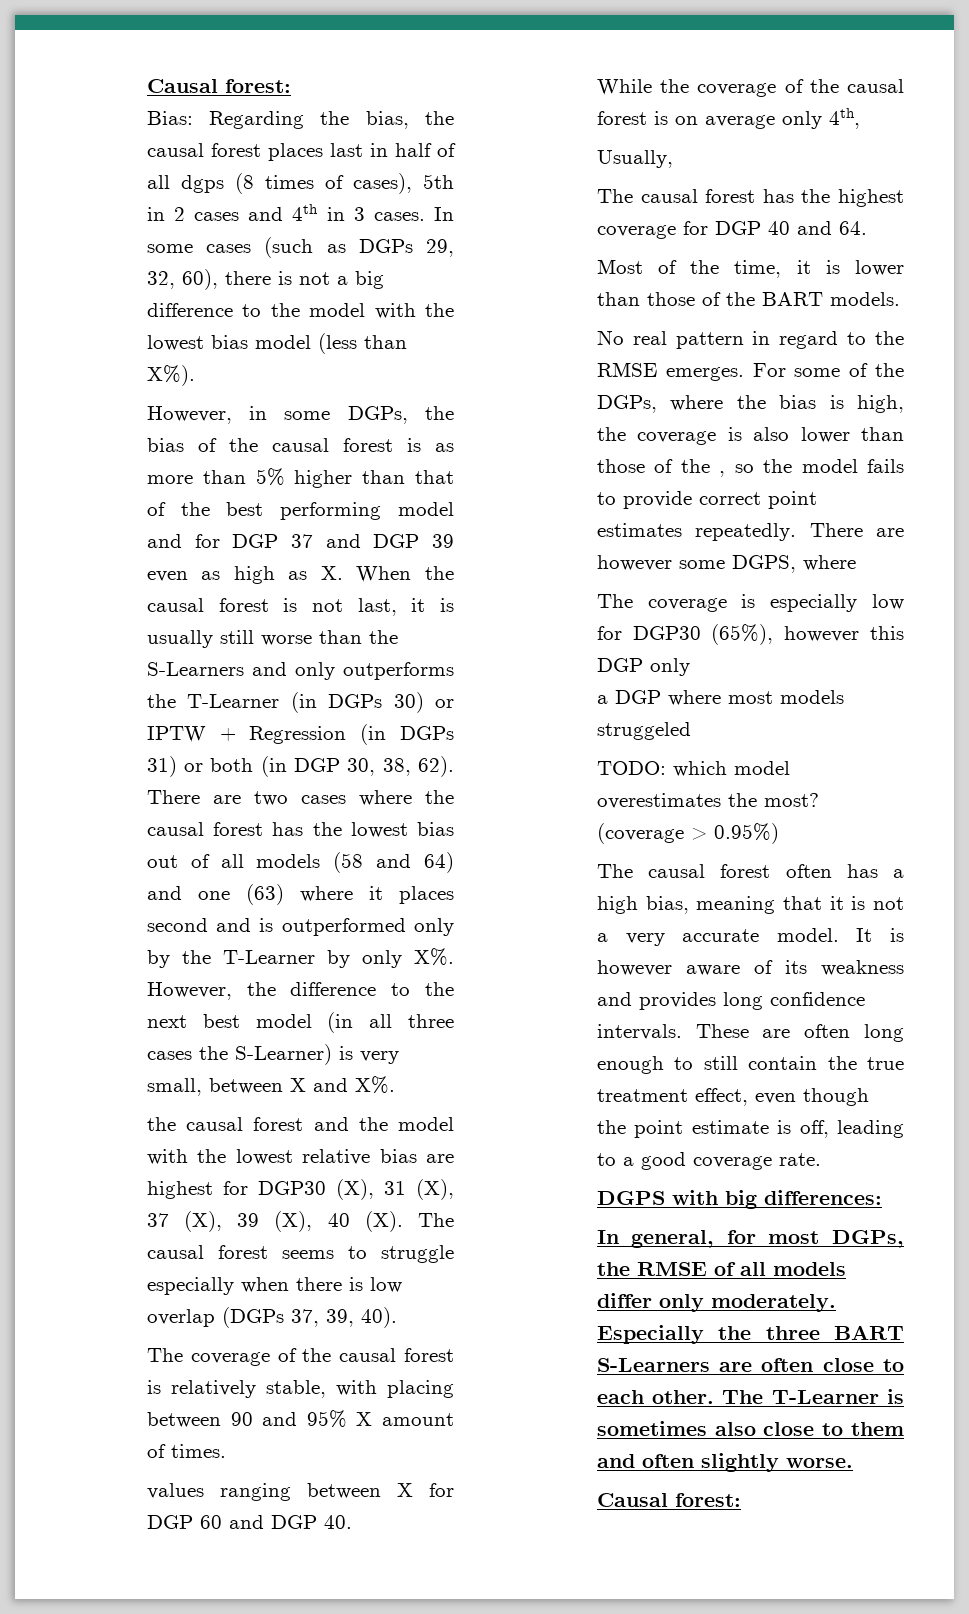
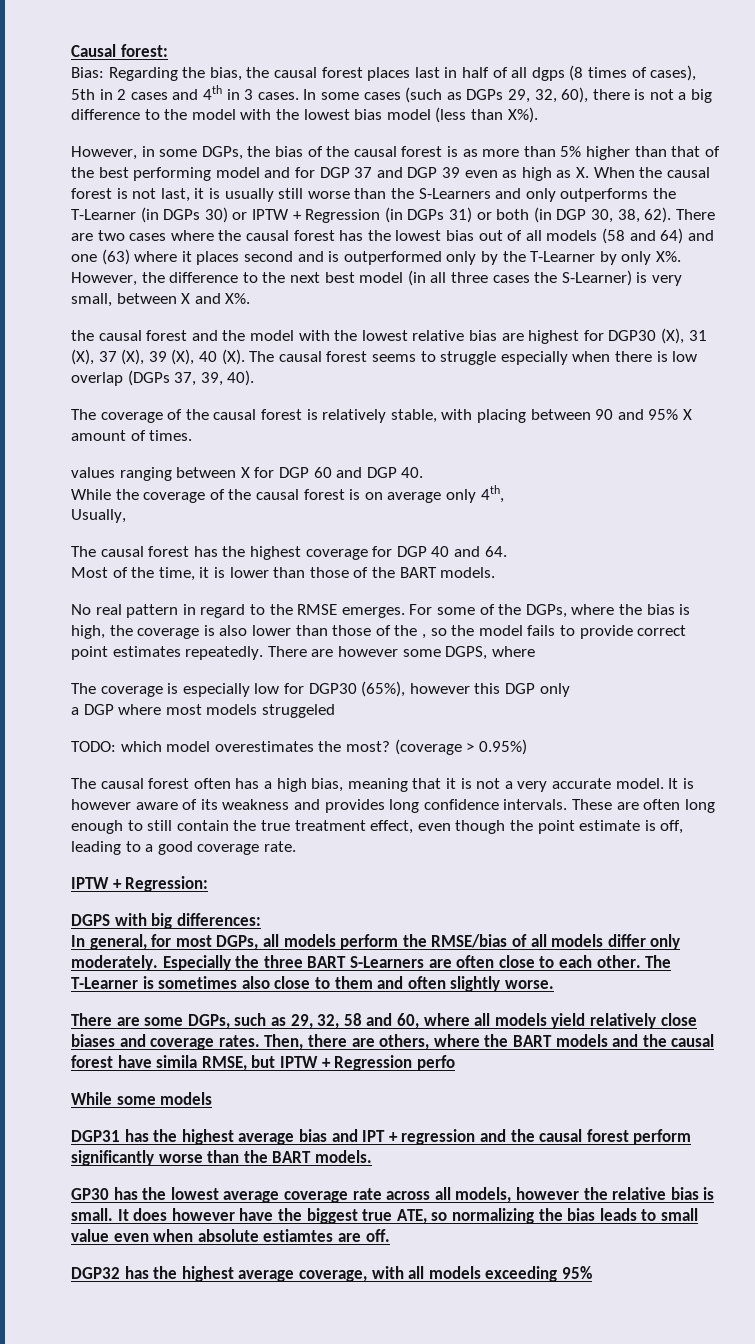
(821, 1159) none -> [71,876,209,892] // IPTW + Regression:
[596,1262,707,1276] the RMSE -> [263,934,508,950] all models perform the RMSE/bias
[596,1493,741,1507] Causal forest: -> [71,1013,697,1029] [71,1034,715,1050] [71,1055,455,1071] [71,1092,213,1105] [71,1129,692,1145] [71,1150,373,1166] [71,1187,715,1203] [71,1208,698,1224] [71,1229,390,1242] [71,1266,592,1282] There are some DGPs, such as 29, 32, 58 and 60, where all models yield relatively close biases and coverage rates. Then, there are others, where the BART models and the causal forest have simila RMSE, but IPTW + Regression perfo // While some models // DGP31 has the highest average bias and IPT + regression and the causal forest perform significantly worse than the BART models. // GP30 has the lowest average coverage rate across all models, however the relative bias is small. It does however have the biggest true ATE, so normalizing the bias leads to small value even when absolute estiamtes are off. // DGP32 has the highest average coverage, with all models exceeding 95%

